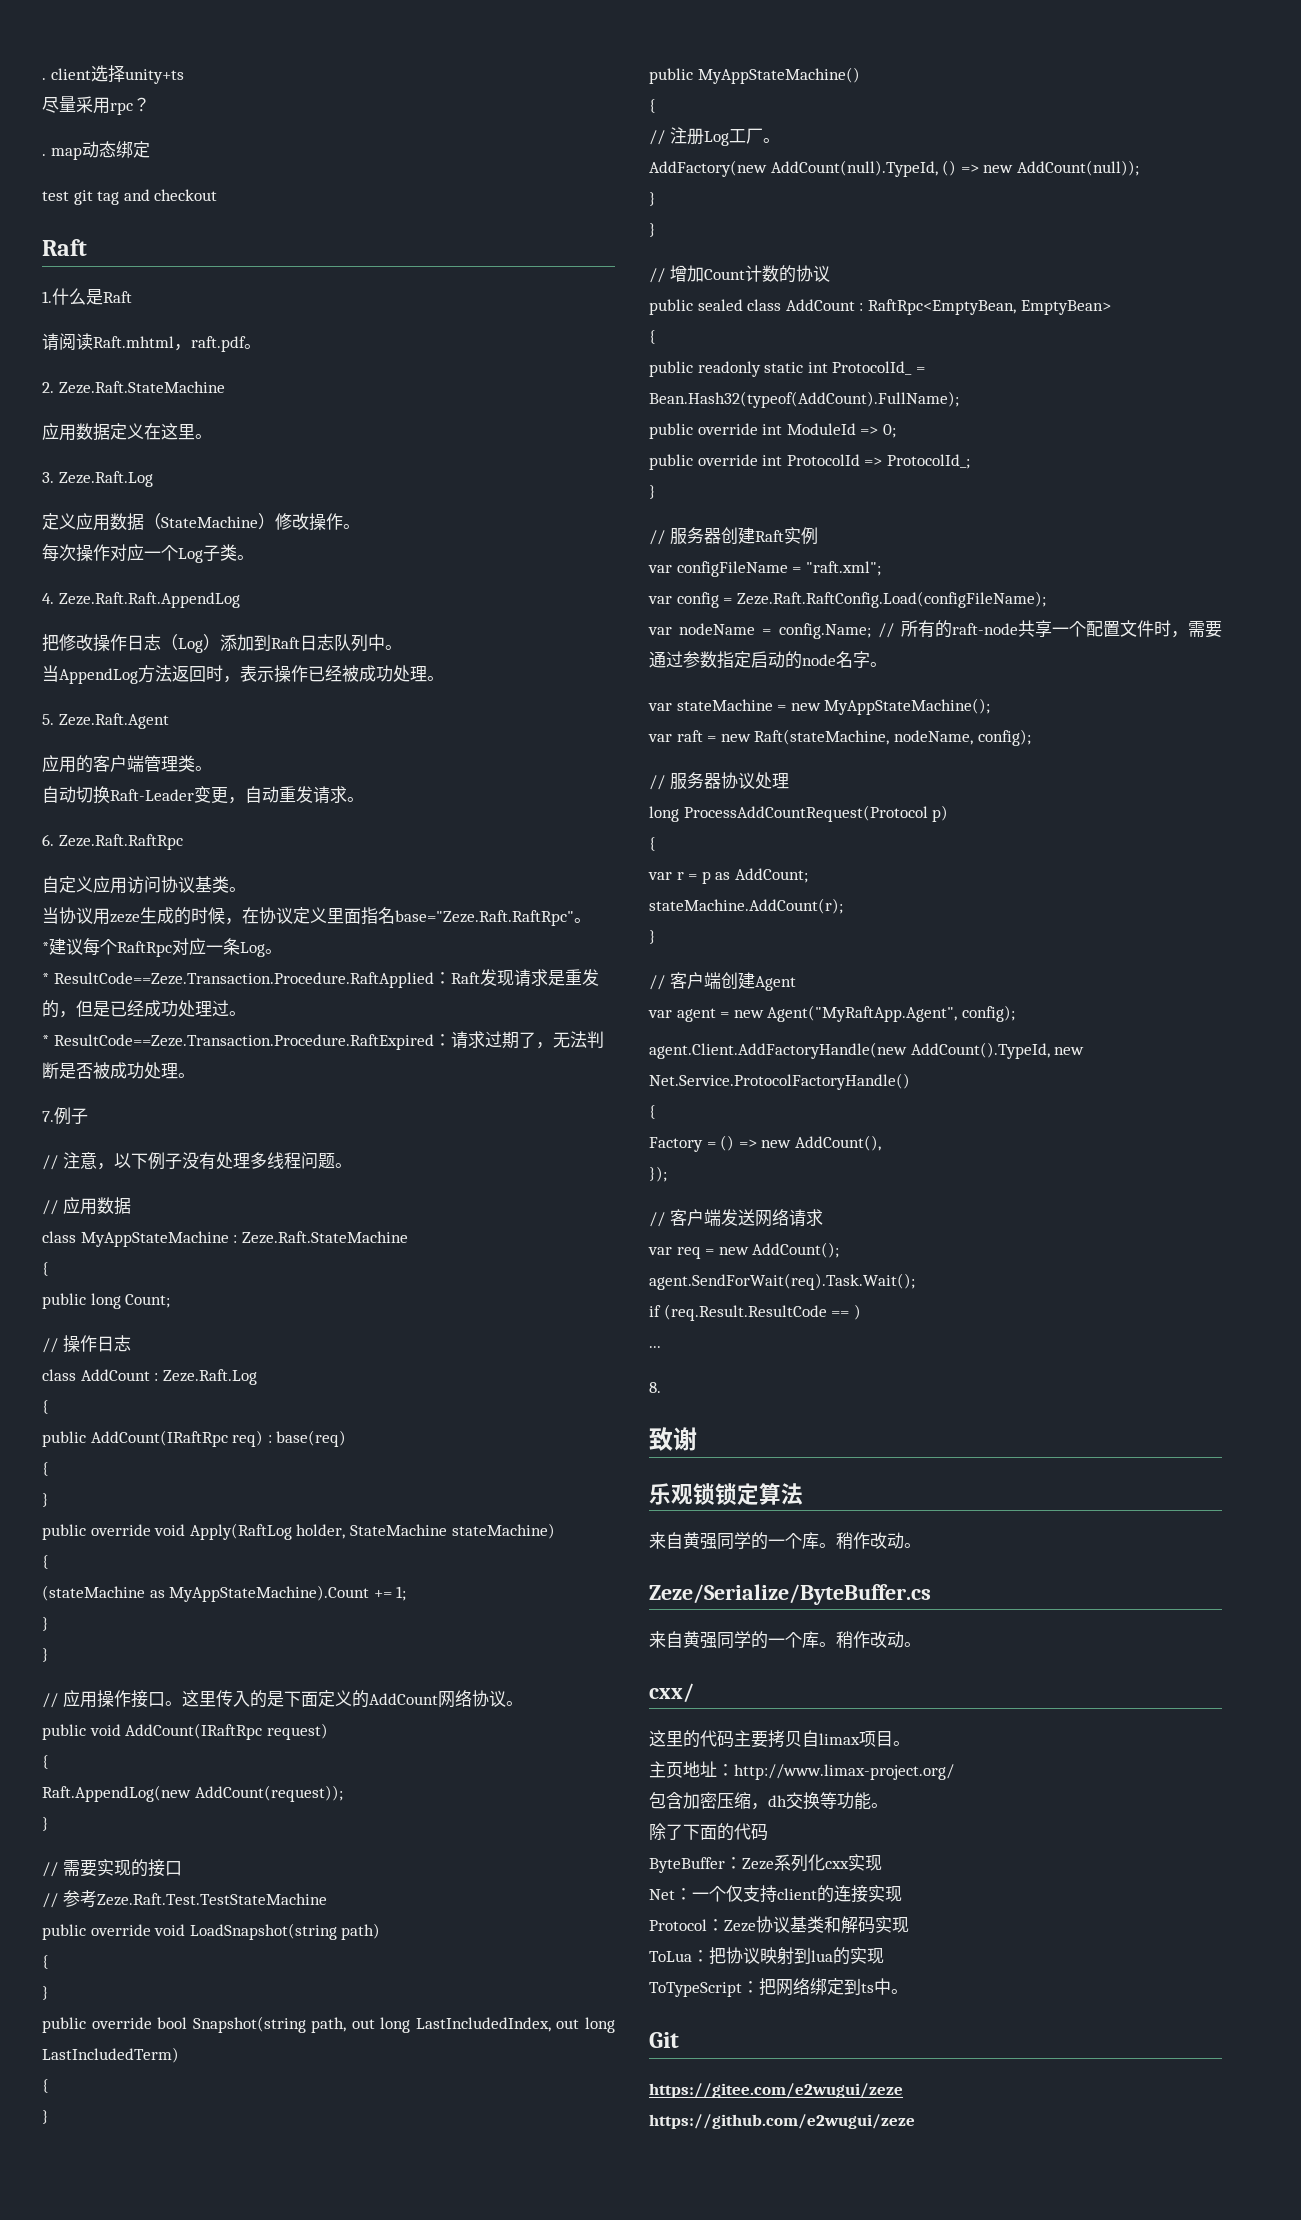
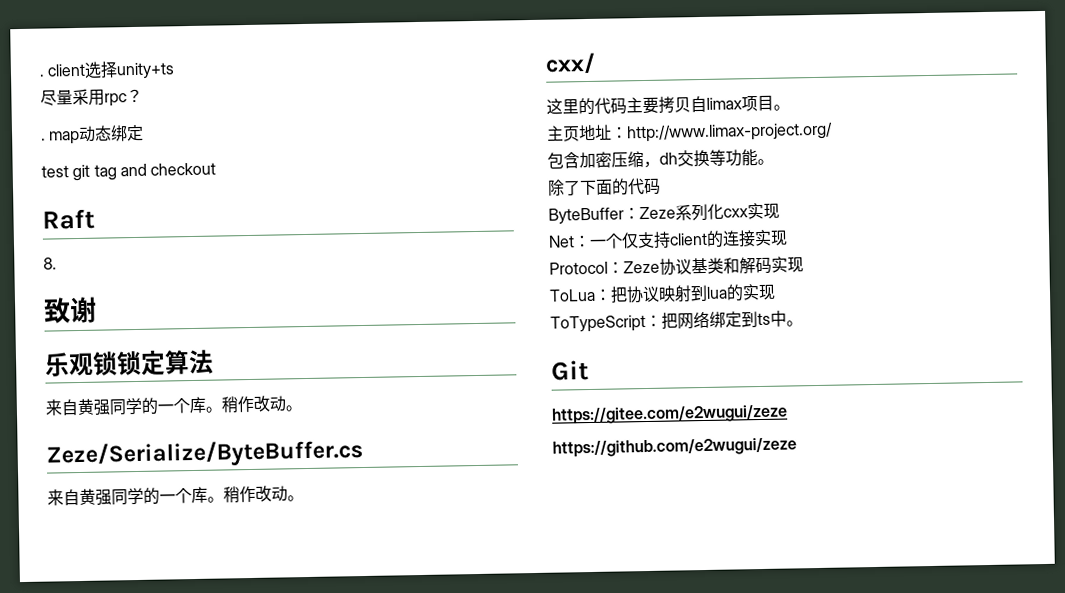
[42,288,132,305] [42,333,261,352] [42,381,225,394] [42,423,212,441] [42,471,153,487] [42,513,360,531] [42,544,254,563] [42,592,240,608] [42,634,402,653] [42,665,444,684] [42,713,169,729] [42,755,212,773] [42,786,364,804] [42,834,183,850] [42,876,246,894] [42,907,591,926] [42,938,282,957] [42,969,599,988] [42,1000,246,1018] [42,1031,604,1050] [42,1062,195,1079] [42,1107,88,1125] [42,1152,352,1170] [42,1197,131,1215] [42,1231,408,1247] [42,1262,49,1276] [42,1293,171,1309] [42,1335,131,1353] [42,1369,257,1385] [42,1400,49,1414] [42,1430,347,1447] [42,1462,49,1476] [42,1493,49,1507] [42,1523,555,1540] [42,1555,49,1569] [42,1585,407,1602] [42,1617,49,1631] [42,1648,49,1662] [42,1690,523,1708] [42,1723,328,1740] [42,1755,49,1769] [42,1785,343,1802] [42,1817,49,1831] [42,1859,182,1877] [42,1890,327,1908] [42,1923,381,1940] [42,1955,49,1969] [42,1986,49,2000] [42,2016,615,2033] [42,2047,179,2063] [42,2079,49,2093] [42,2110,49,2124] [649,67,860,84] [649,99,656,113] [649,127,780,146] [649,160,1139,177] [649,192,656,206] [649,223,656,237] [649,265,830,283] [649,299,1111,315] [649,330,656,344] [649,361,925,377] [649,391,959,408] [649,423,896,439] [649,454,970,470] [649,485,656,499] [649,527,818,545] [648,561,881,577] [648,591,1046,608] [648,620,1222,639] [649,651,887,669] [648,698,991,715] [648,729,1031,746] [649,772,789,790] [649,805,949,822] [649,837,656,851] [648,868,808,884] [649,898,843,914] [649,930,656,944] [649,972,796,991] [648,1005,1015,1022] [649,1042,1085,1059] [649,1073,910,1090] [649,1105,656,1119] [649,1135,881,1152] [649,1166,667,1182] [649,1209,823,1227] [648,1242,840,1259] [649,1273,915,1290] [649,1304,861,1321] [649,1346,661,1348] // 1.什么是Raft // 请阅读Raft.mhtml，raft.pdf。 // 2. Zeze.Raft.StateMachine // 应用数据定义在这里。 // 3. Zeze.Raft.Log // 定义应用数据（StateMachine）修改操作。 // 每次操作对应一个Log子类。 // 4. Zeze.Raft.Raft.AppendLog // 把修改操作日志（Log）添加到Raft日志队列中。 // 当AppendLog方法返回时，表示操作已经被成功处理。 // 5. Zeze.Raft.Agent // 应用的客户端管理类。 // 自动切换Raft-Leader变更，自动重发请求。 // 6. Zeze.Raft.RaftRpc // 自定义应用访问协议基类。 // 当协议用zeze生成的时候，在协议定义里面指名base="Zeze.Raft.RaftRpc"。 // *建议每个RaftRpc对应一条Log。 // * ResultCode==Zeze.Transaction.Procedure.RaftApplied：Raft发现请求是重发的，但是已经成功处理过。 // * ResultCode==Zeze.Transaction.Procedure.RaftExpired：请求过期了，无法判断是否被成功处理。 // 7.例子 // // 注意，以下例子没有处理多线程问题。 // // 应用数据 // class MyAppStateMachine : Zeze.Raft.StateMachine // { // public long Count; // // 操作日志 // class AddCount : Zeze.Raft.Log // { // public AddCount(IRaftRpc req) : base(req) // { // } // public override void Apply(RaftLog holder, StateMachine stateMachine) // { // (stateMachine as MyAppStateMachine).Count += 1; // } // } // // 应用操作接口。这里传入的是下面定义的AddCount网络协议。 // public void AddCount(IRaftRpc request) // { // Raft.AppendLog(new AddCount(request)); // } // // 需要实现的接口 // // 参考Zeze.Raft.Test.TestStateMachine // public override void LoadSnapshot(string path) // { // } // public override bool Snapshot(string path, out long LastIncludedIndex, out long LastIncludedTerm) // { // } // public MyAppStateMachine() // { // // 注册Log工厂。 // AddFactory(new AddCount(null).TypeId, () => new AddCount(null)); // } // } // // 增加Count计数的协议 // public sealed class AddCount : RaftRpc<EmptyBean, EmptyBean> // { // public readonly static int ProtocolId_ = Bean.Hash32(typeof(AddCount).FullName); // public override int ModuleId => 0; // public override int ProtocolId => ProtocolId_; // } // // 服务器创建Raft实例 // var configFileName = "raft.xml"; // var config = Zeze.Raft.RaftConfig.Load(configFileName); // var nodeName = config.Name; // 所有的raft-node共享一个配置文件时，需要通过参数指定启动的node名字。 // var stateMachine = new MyAppStateMachine(); // var raft = new Raft(stateMachine, nodeName, config); // // 服务器协议处理 // long ProcessAddCountRequest(Protocol p) // { // var r = p as AddCount; // stateMachine.AddCount(r); // } // // 客户端创建Agent // var agent = new Agent("MyRaftApp.Agent", config); // agent.Client.AddFactoryHandle(new AddCount().TypeId, new Net.Service.ProtocolFactoryHandle() // { // Factory = () => new AddCount(), // }); // // 客户端发送网络请求 // var req = new AddCount(); // agent.SendForWait(req).Task.Wait(); // if (req.Result.ResultCode == ) // ... -> (95, 219) none

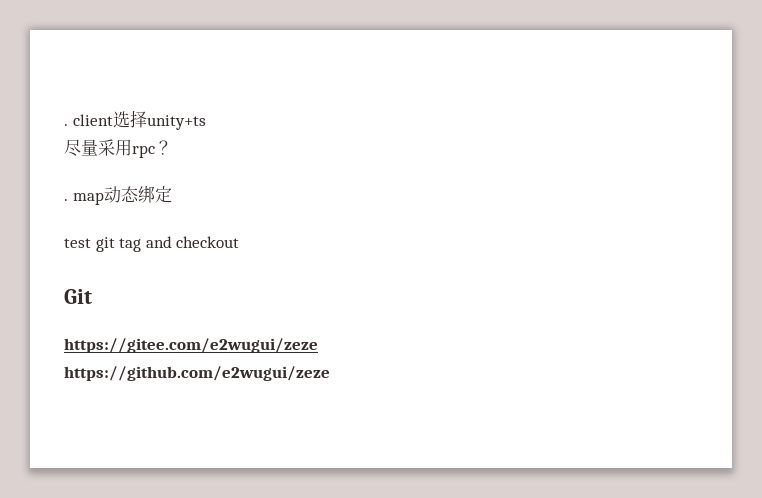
[42,208,95,230] [43,257,57,270] [43,296,97,324] [44,349,214,377] [45,395,302,416] [46,439,363,469] [47,485,304,506] [545,52,596,74] [546,95,790,116] [546,122,833,143] [547,149,774,169] [547,177,661,196] [548,202,780,225] [548,229,788,249] [549,256,804,276] [549,284,776,304] [550,310,803,333] // Raft // 8. // 致谢 // 乐观锁锁定算法 // 来自黄强同学的一个库。稍作改动。 // Zeze/Serialize/ByteBuffer.cs // 来自黄强同学的一个库。稍作改动。 // cxx/ // 这里的代码主要拷贝自limax项目。 // 主页地址：http://www.limax-project.org/ // 包含加密压缩，dh交换等功能。 // 除了下面的代码 // ByteBuffer：Zeze系列化cxx实现 // Net：一个仅支持client的连接实现 // Protocol：Zeze协议基类和解码实现 // ToLua：把协议映射到lua的实现 // ToTypeScript：把网络绑定到ts中。 -> (240, 242) none

